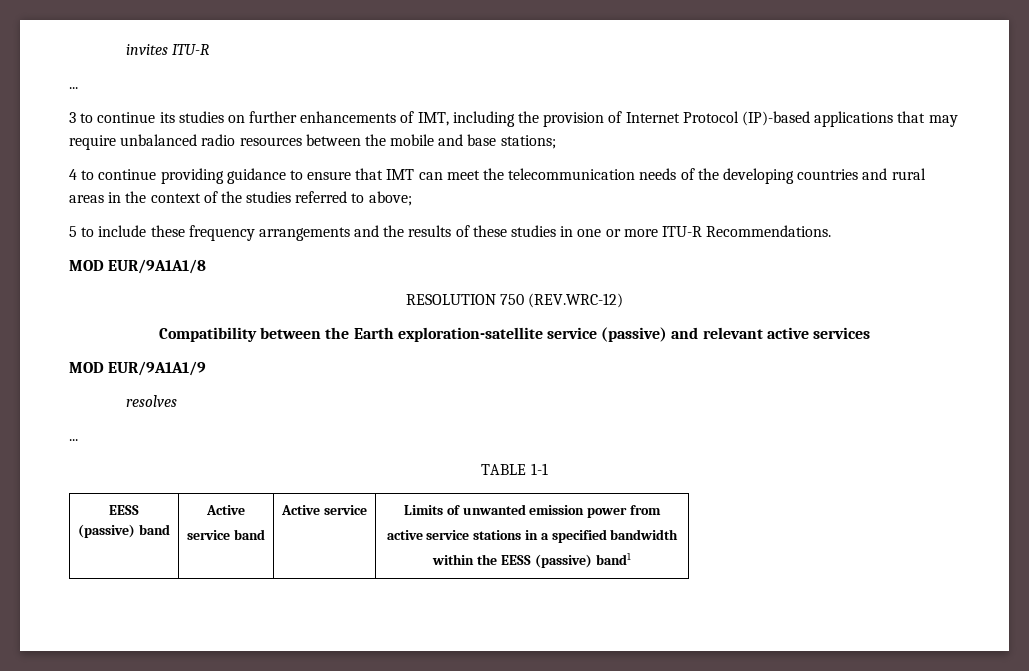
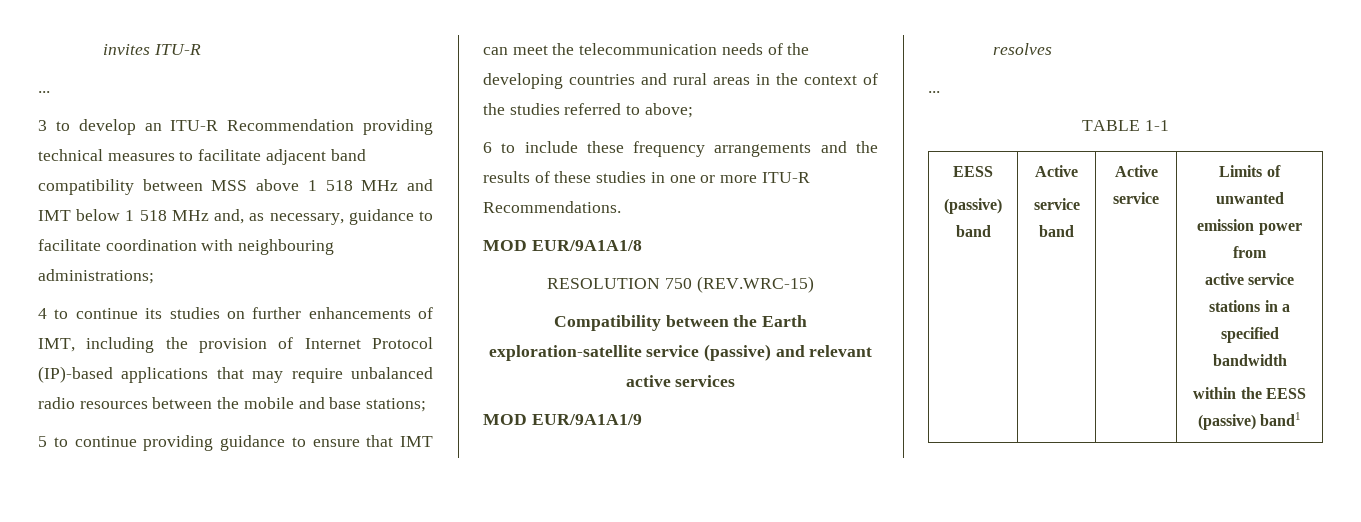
(94, 118) none -> [78,119,433,135] [38,149,366,165] [38,179,434,195] [38,209,434,225] [38,239,335,255] [38,269,154,284] [38,308,69,319] develop an ITU-R Recommendation providing technical measures to facilitate adjacent band compatibility between MSS above 1 518 MHz and IMT below 1 518 MHz and, as necessary, guidance to facilitate coordination with neighbouring administrations; // 4 to
[69,169,77,180] 4 -> [38,436,47,447] 5
[69,226,77,237] 5 -> [483,142,492,153] 6
[528,293,624,308] (REV.WRC-12) -> [696,276,814,293] (REV.WRC-15)

